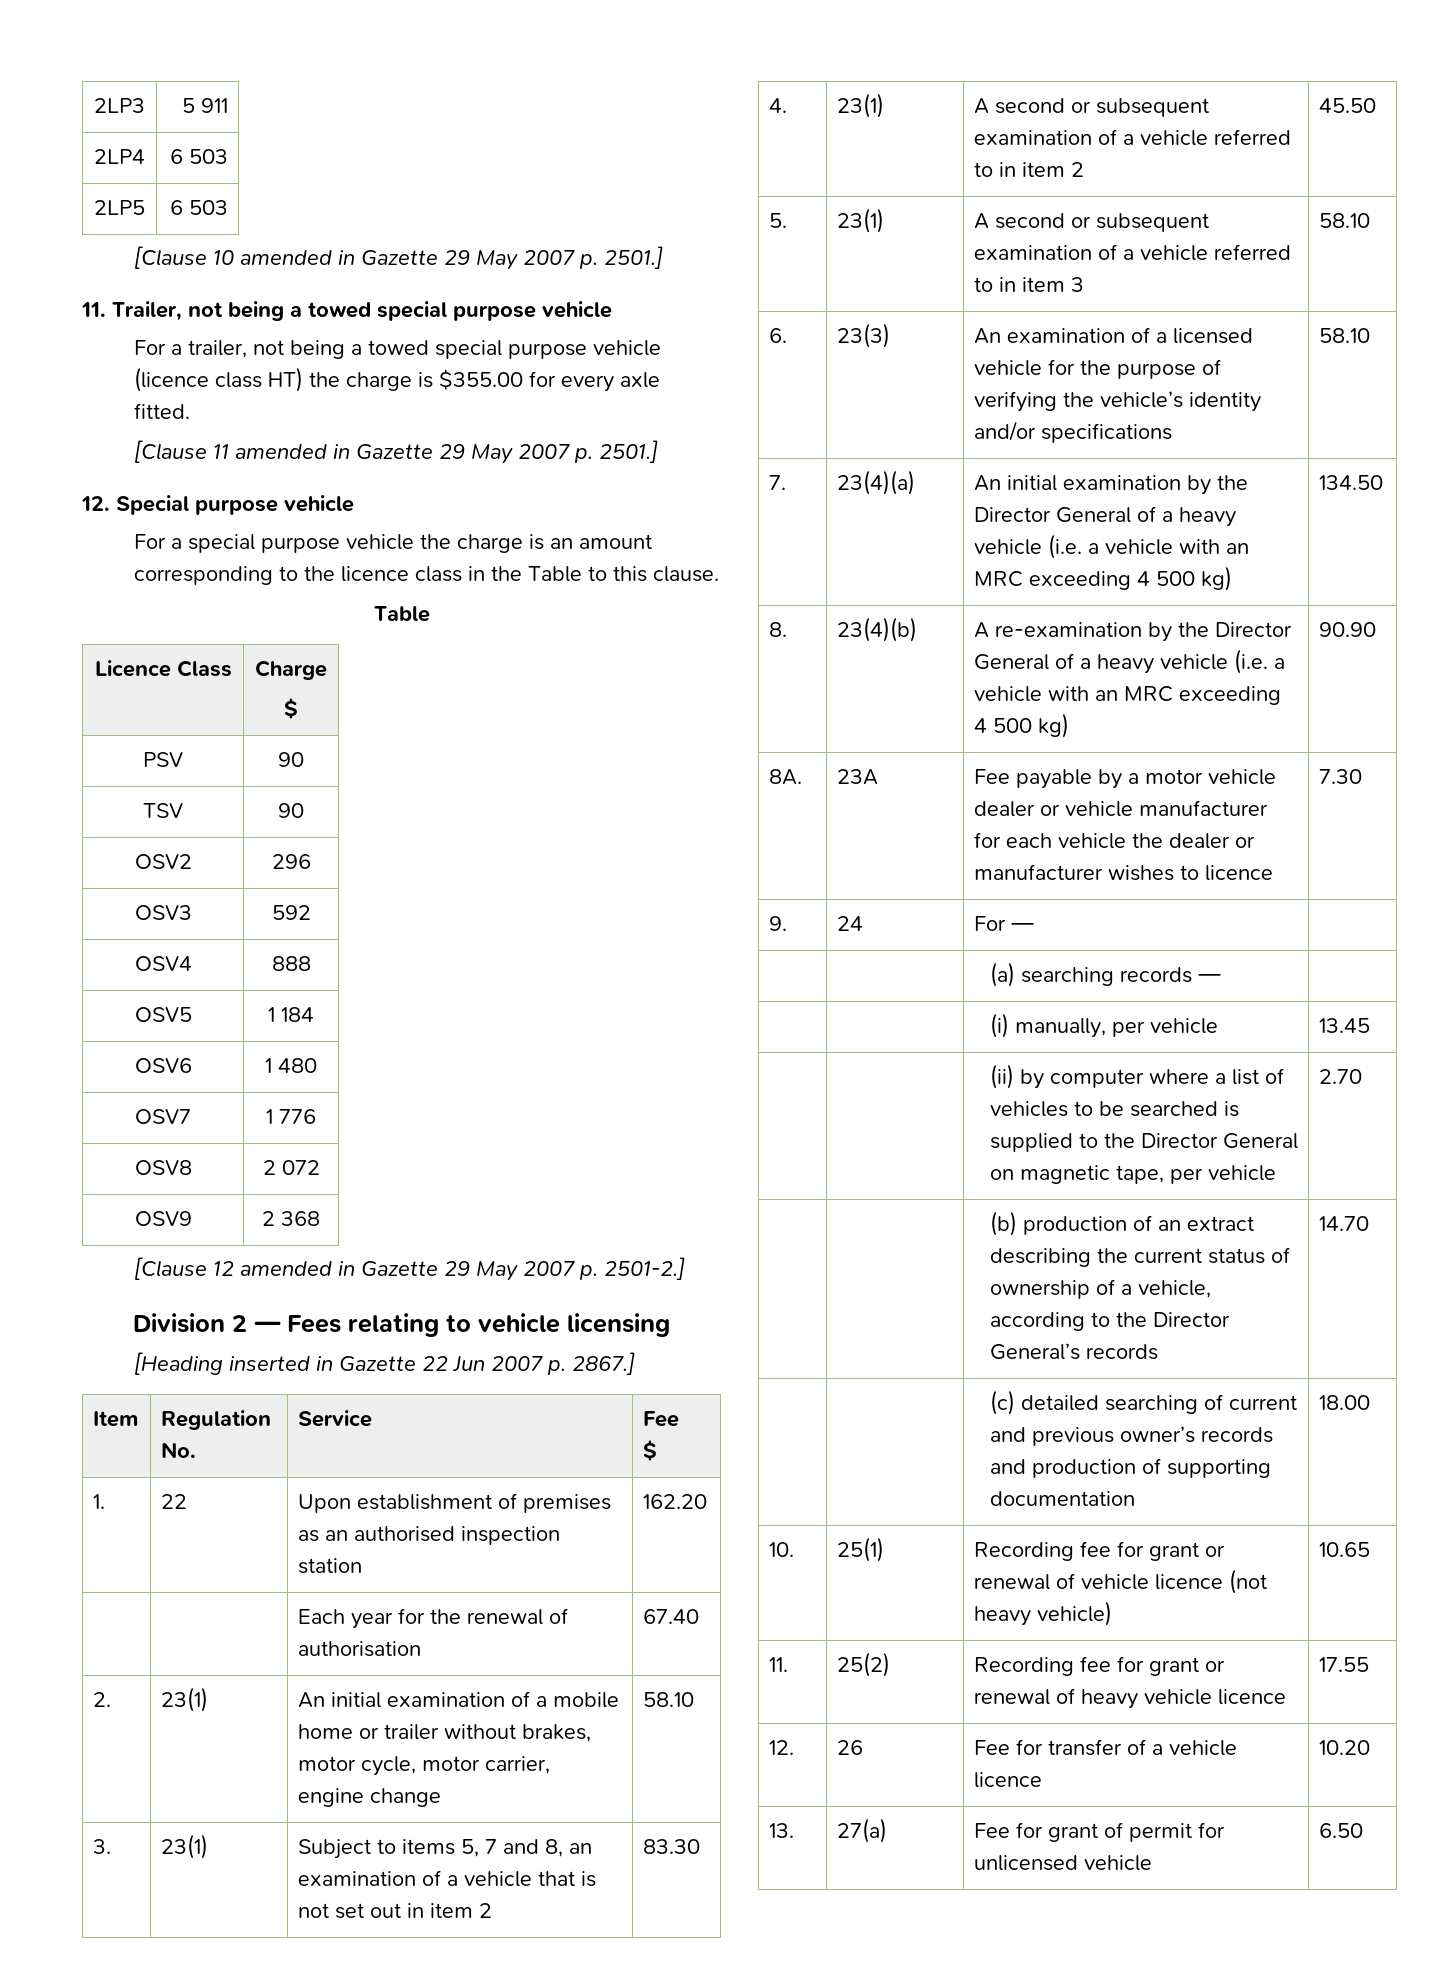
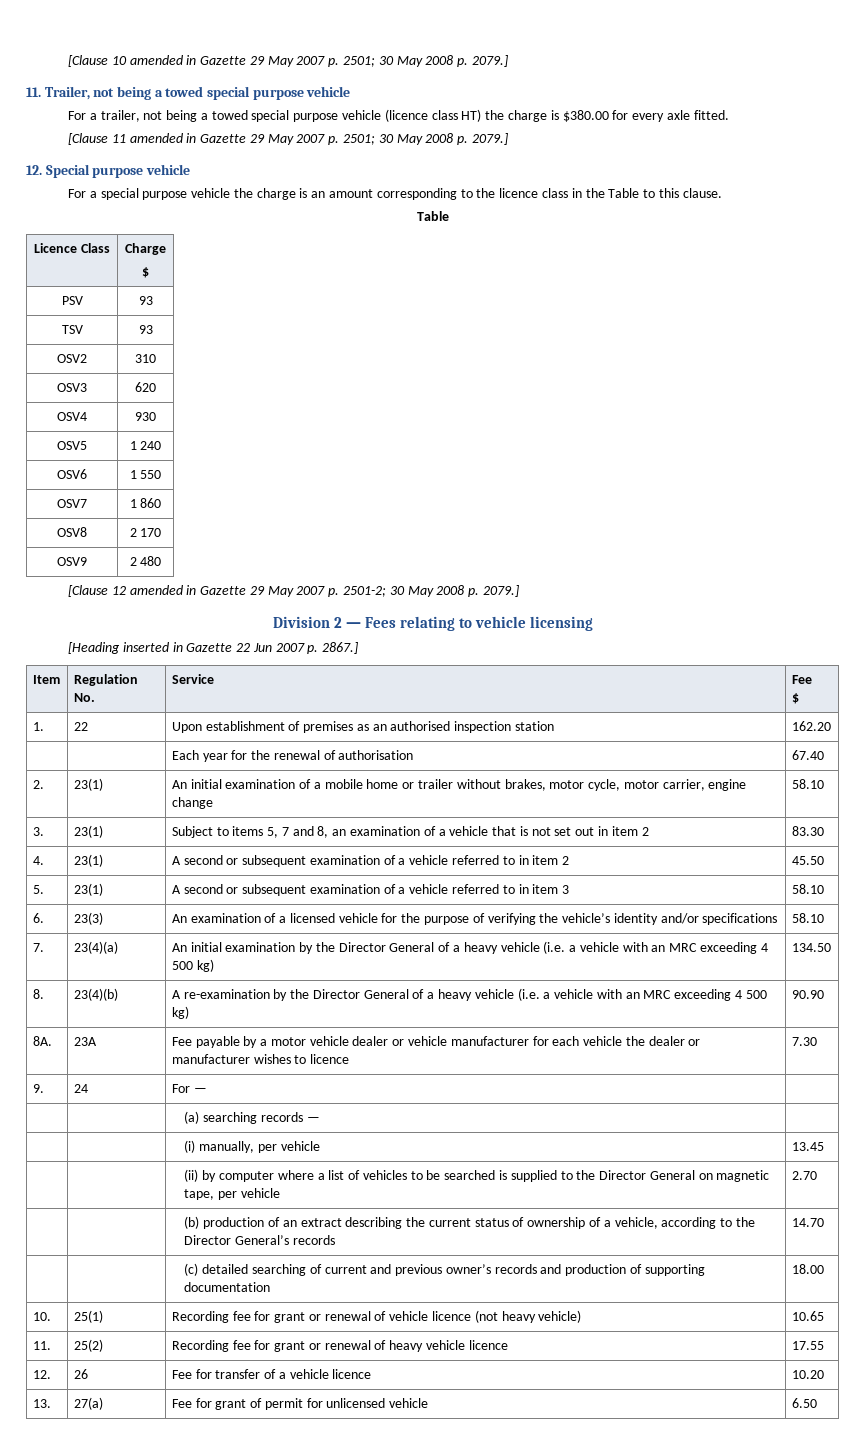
[94,98,145,113] [181,98,228,113] [94,149,145,164] [169,149,228,164] [94,200,145,215] [169,200,228,215] 2LP3 | 5 911 // 2LP4 | 6 503 // 2LP5 | 6 503 // -> (68, 61) none
[604,246,664,269] 2501.] -> [343,55,508,67] 2501; 30 May 2008 p. 2079.]
[439,369,524,390] $355.00 -> [562,110,609,122] $380.00
[599,440,659,463] 2501.] -> [343,133,508,145] 2501; 30 May 2008 p. 2079.]
[278,752,304,767] 90 -> [138,296,153,305] 93
[278,803,304,818] 90 -> [138,325,153,334] 93
[271,854,311,869] 296 -> [135,354,156,363] 310
[271,905,311,920] 592 -> [135,382,156,392] 620
[271,956,311,971] 888 -> [135,412,156,421] 930
[281,1007,314,1022] 184 -> [140,441,162,450] 240
[278,1058,317,1073] 480 -> [140,470,162,479] 550
[279,1109,316,1124] 776 -> [140,498,162,508] 860
[281,1160,320,1175] 072 -> [140,528,162,537] 170
[281,1211,320,1226] 368 -> [140,556,162,566] 480
[604,1257,686,1280] 2501-2.] -> [343,585,519,597] 2501-2; 30 May 2008 p. 2079.]

